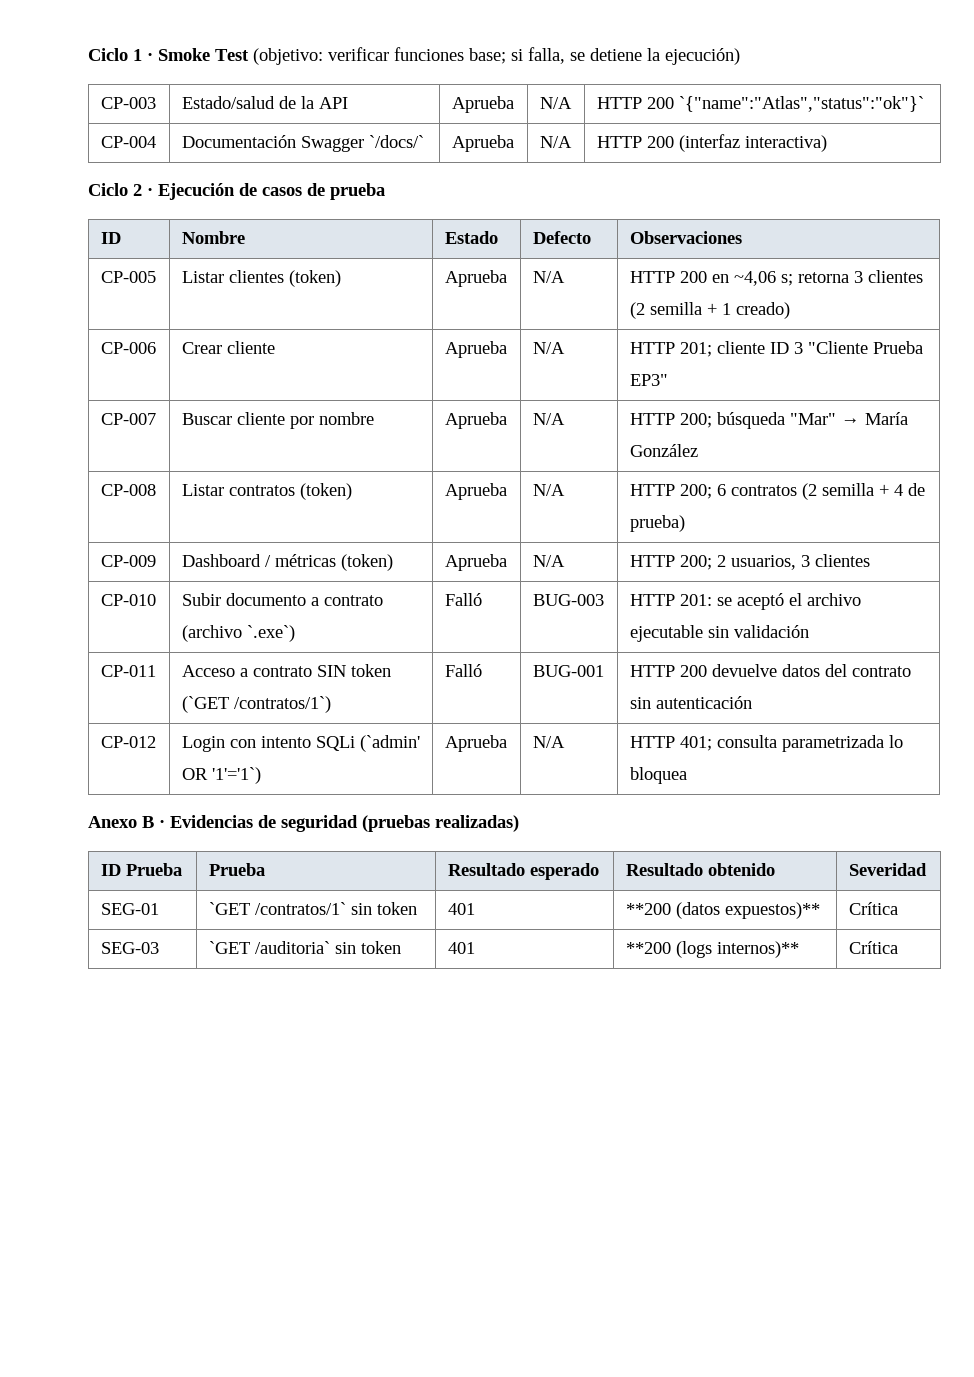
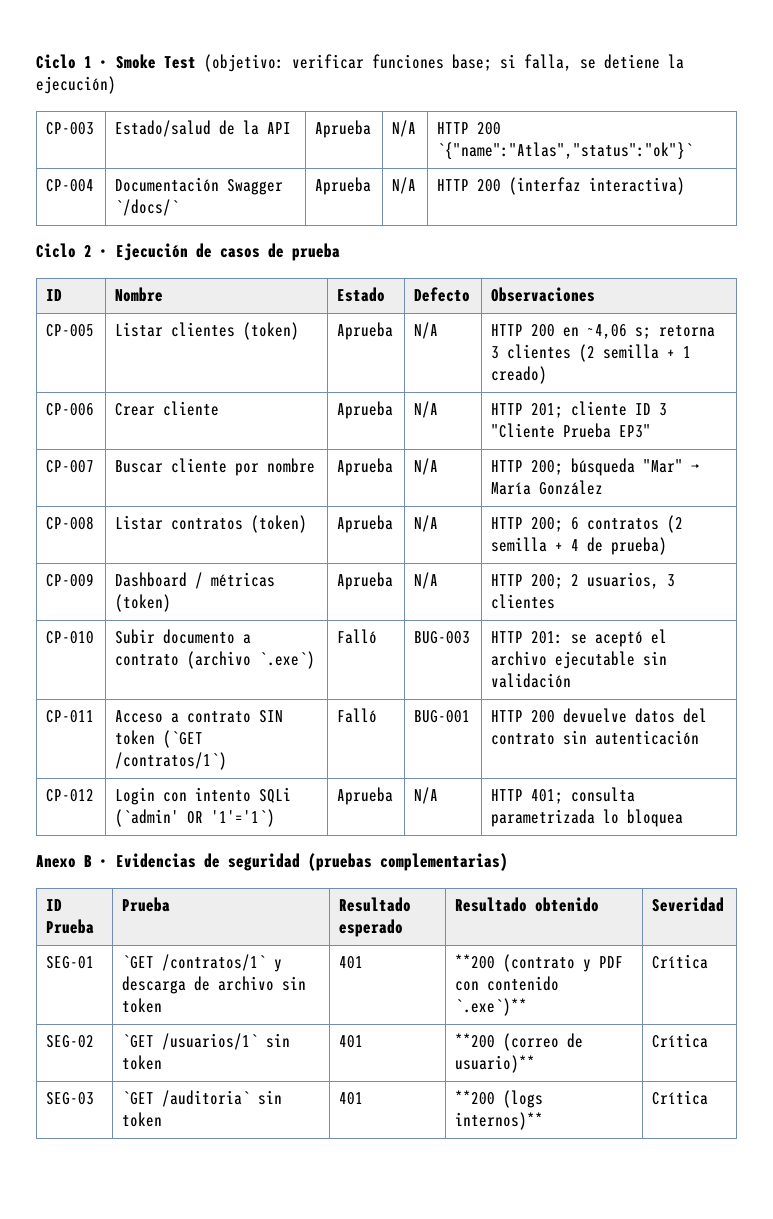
[435,815,519,832] realizadas) -> [380,853,508,871] complementarias)
[350,902,417,915] [447,903,475,915] [625,902,820,919] sin token | 401 | **200 (datos expuestos)** -> [274,959,283,972] [122,976,307,994] [122,998,163,1013] [339,956,364,969] [455,954,624,972] [455,976,560,991] [455,998,528,1016] [652,954,709,969] [46,1035,95,1048] [122,1033,291,1050] [122,1055,163,1070] [339,1035,364,1048] [455,1033,584,1051] [455,1055,536,1073] y descarga de archivo sin token | 401 | **200 (contrato y PDF con contenido `.exe`)** | Crítica // SEG-02 | `GET /usuarios/1` sin token | 401 | **200 (correo de usuario)**

